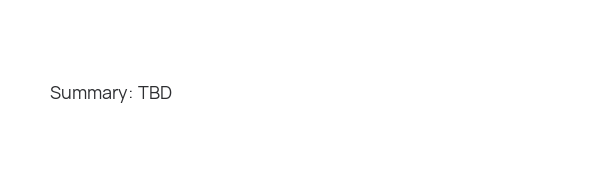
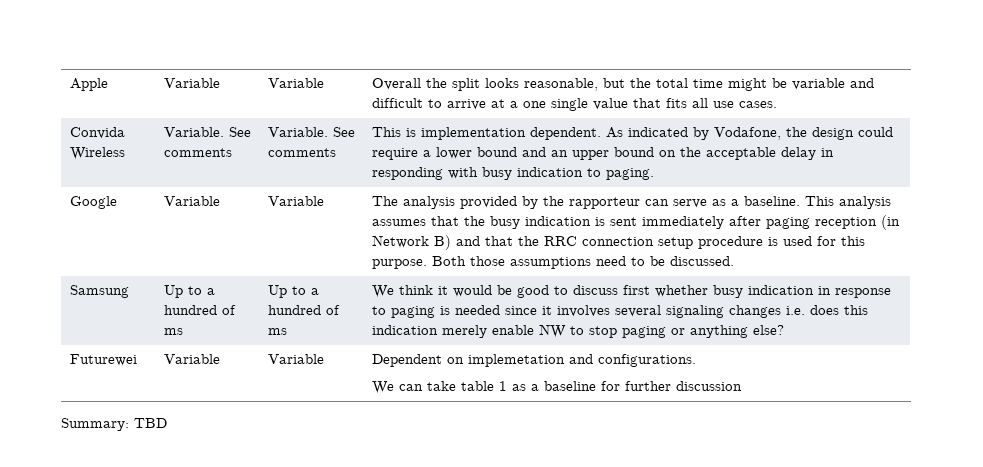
(50, 94) none -> [69,78,108,91] [163,78,220,88] [267,78,324,88] [371,78,874,91] [371,98,777,111] [69,127,125,139] [69,147,125,160] [163,127,251,137] [163,148,232,157] [267,127,355,137] [267,148,336,157] [371,127,893,140] [371,147,834,160] [371,167,654,180] [69,196,117,209] [163,196,220,206] [267,196,324,206] [371,196,891,209] [371,215,900,230] [371,235,865,250] [371,256,734,269] [69,285,129,298] [163,285,215,298] [163,305,236,315] [163,328,183,335] [267,285,319,298] [267,305,340,315] [267,328,287,335] [371,285,891,298] [371,305,868,318] [371,324,784,338] [69,354,137,366] [163,354,220,364] [267,354,324,364] [371,354,696,367] [371,381,742,394] Apple | Variable | Variable | Overall the split looks reasonable, but the total time might be variable and difficult to arrive at a one single value that fits all use cases. // Convida Wireless | Variable. See comments | Variable. See comments | This is implementation dependent. As indicated by Vodafone, the design could require a lower bound and an upper bound on the acceptable delay in responding with busy indication to paging. // Google | Variable | Variable | The analysis provided by the rapporteur can serve as a baseline. This analysis assumes that the busy indication is sent immediately after paging reception (in Network B) and that the RRC connection setup procedure is used for this purpose. Both those assumptions need to be discussed. // Samsung | Up to a hundred of ms | Up to a hundred of ms | We think it would be good to discuss first whether busy indication in response to paging is needed since it involves several signaling changes i.e. does this indication merely enable NW to stop paging or anything else? // Futurewei | Variable | Variable | Dependent on implemetation and configurations. // We can take table 1 as a baseline for further discussion //

